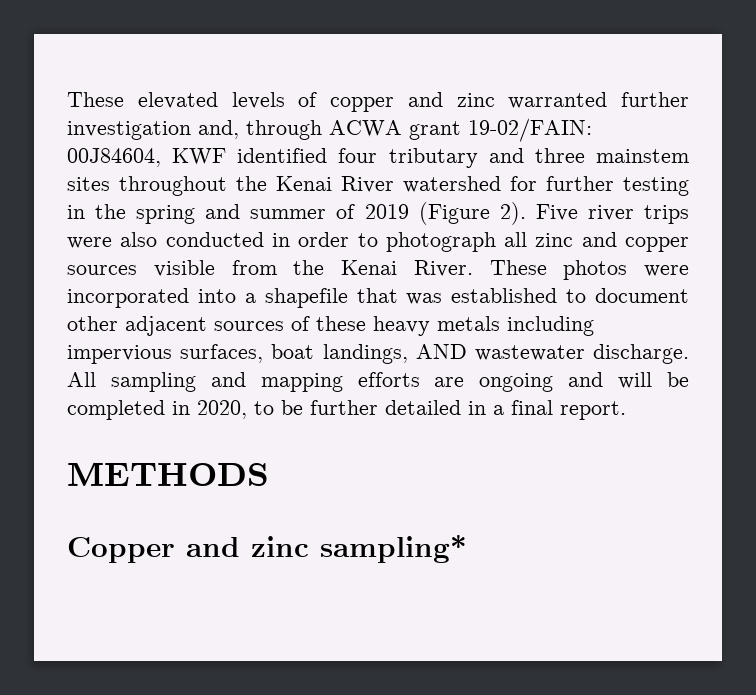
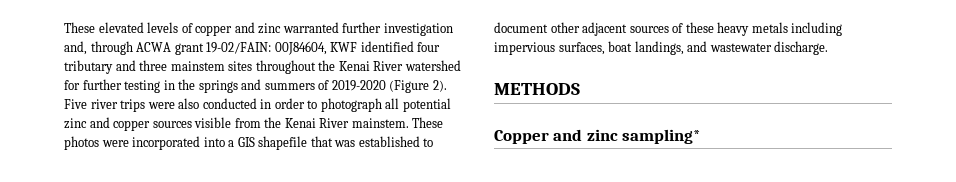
[136,204,409,224] spring and summer of 2019 -> [198,79,386,93] springs and summers of 2019-2020
(528, 239) none -> [402,98,451,112] potential
[413,260,473,277] River. -> [319,118,409,128] River mainstem.
(256, 298) none -> [237,137,255,147] GIS
[415,344,467,359] AND -> [687,41,708,52] and
[67,372,690,392] [67,400,626,420] All sampling and mapping efforts are ongoing and will be completed in 2020, to be further detailed in a final report. -> (829, 48) none

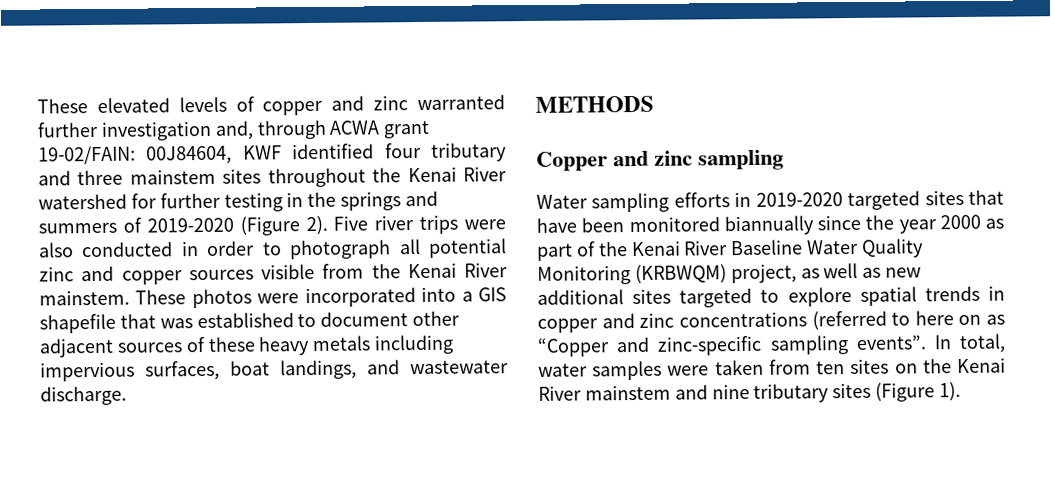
[622,129,702,144] sampling* -> [698,149,784,171] [536,189,1005,213] [536,214,1004,236] [537,238,925,261] [537,262,922,285] [537,285,1005,308] [537,310,1005,333] [537,333,1006,357] [538,357,1006,381] [538,381,962,403] sampling // Water sampling efforts in 2019-2020 targeted sites that have been monitored biannually since the year 2000 as part of the Kenai River Baseline Water Quality Monitoring (KRBWQM) project, as well as new additional sites targeted to explore spatial trends in copper and zinc concentrations (referred to here on as “Copper and zinc-specific sampling events”. In total, water samples were taken from ten sites on the Kenai River mainstem and nine tributary sites (Figure 1).

